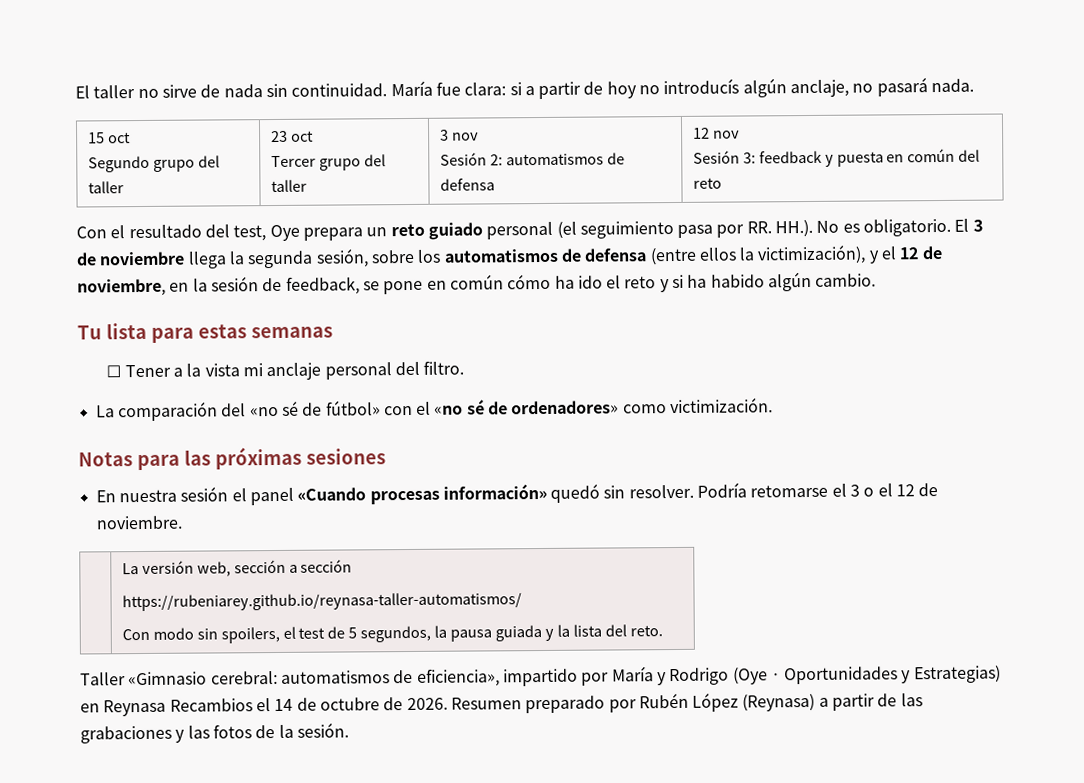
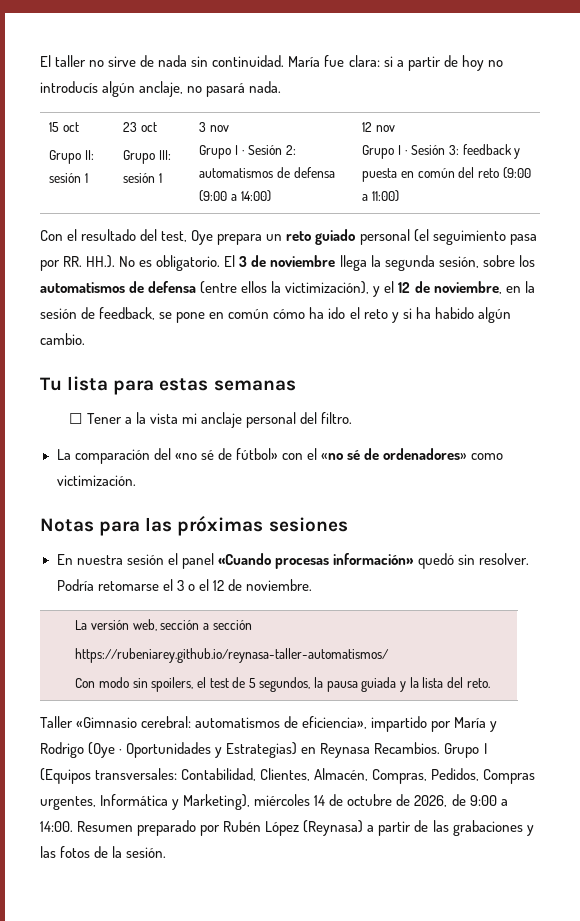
[87,155,220,173] [87,181,124,194] [270,130,314,143] [270,154,386,171] [270,179,307,193] Segundo grupo del taller | 23 oct // Tercer grupo del taller -> [49,150,94,164] [49,173,88,183] [123,122,157,132] [123,150,171,164] [123,173,162,183] Grupo II: sesión 1 | 23 oct // Grupo III: sesión 1
(479, 136) none -> [199,145,245,159] Grupo I ·
(495, 184) none -> [199,190,271,202] (9:00 a 14:00)
(740, 134) none -> [362,145,408,159] Grupo I ·
(722, 183) none -> [502,167,531,179] [362,190,399,202] (9:00 a 11:00)
[169,697,448,712] Recambios el 14 de octubre de 2026. -> [374,742,487,758] [40,768,536,784] [40,794,508,810] [40,821,73,832] Recambios. Grupo I (Equipos transversales: Contabilidad, Clientes, Almacén, Compras, Pedidos, Compras urgentes, Informática y Marketing), miércoles 14 de octubre de 2026, de 9:00 a 14:00.

